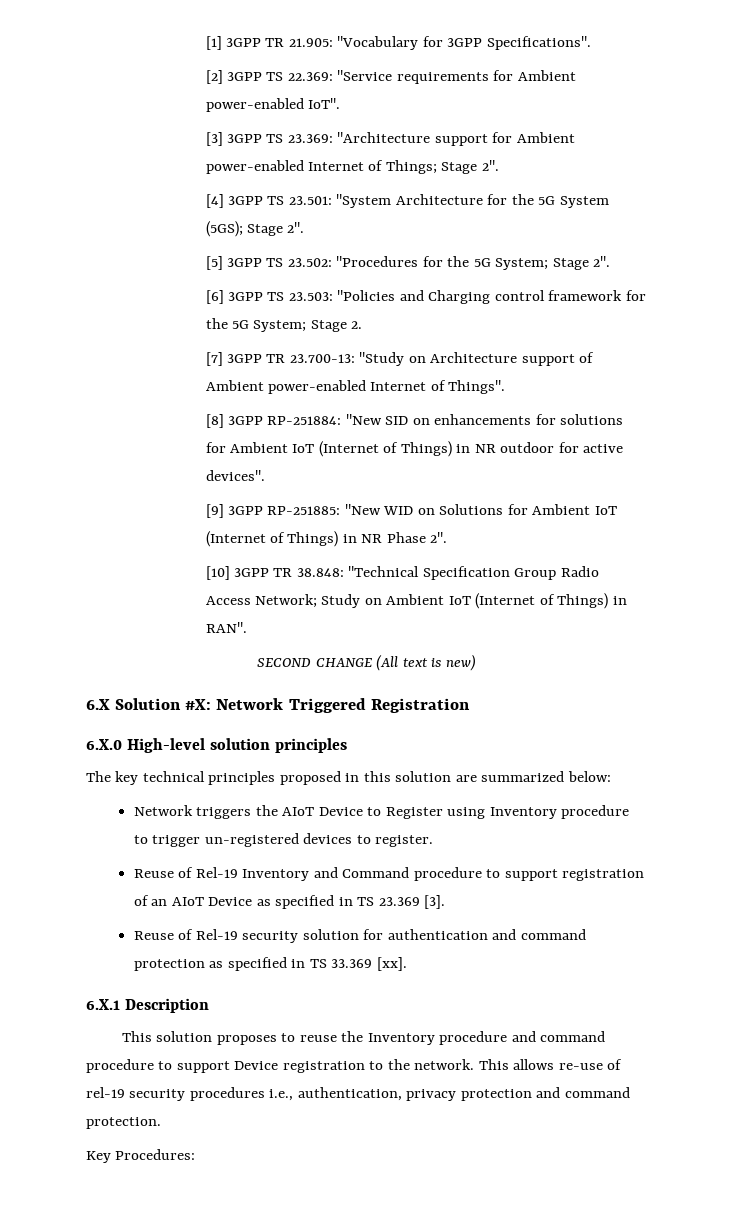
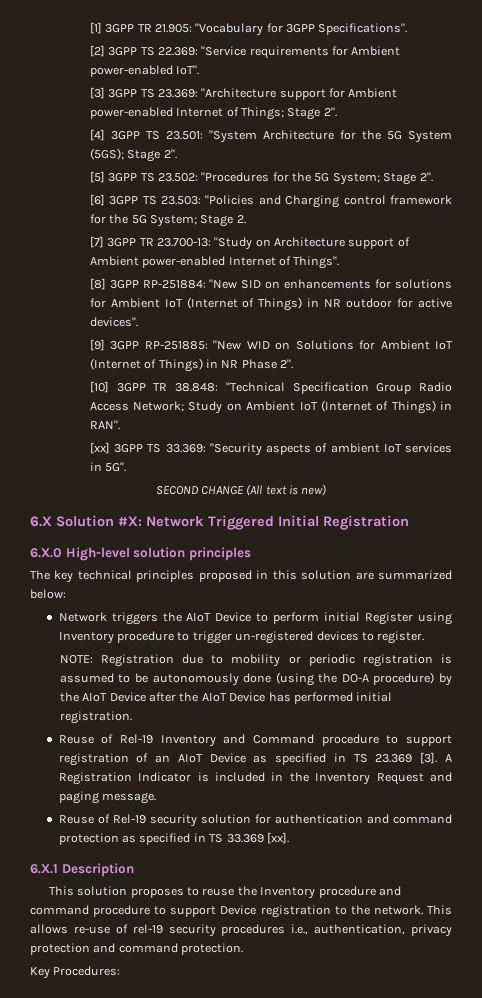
(247, 627) none -> [89,442,452,456] [89,462,127,472] // [xx] 3GPP TS 33.369: "Security aspects of ambient IoT services in 5G".
(366, 705) none -> [278,515,319,527] Initial
(382, 811) none -> [273,612,361,624] perform initial
(434, 841) none -> [59,654,452,667] [59,672,453,686] [59,692,393,704] [59,711,132,724] // NOTE: Registration due to mobility or periodic registration is assumed to be autonomously done (using the DO-A procedure) by the AIoT Device after the AIoT Device has performed initial registration.
(446, 902) none -> [444,754,452,762] [58,772,452,785] [58,791,157,804] A Registration Indicator is included in the Inventory Request and paging message.

